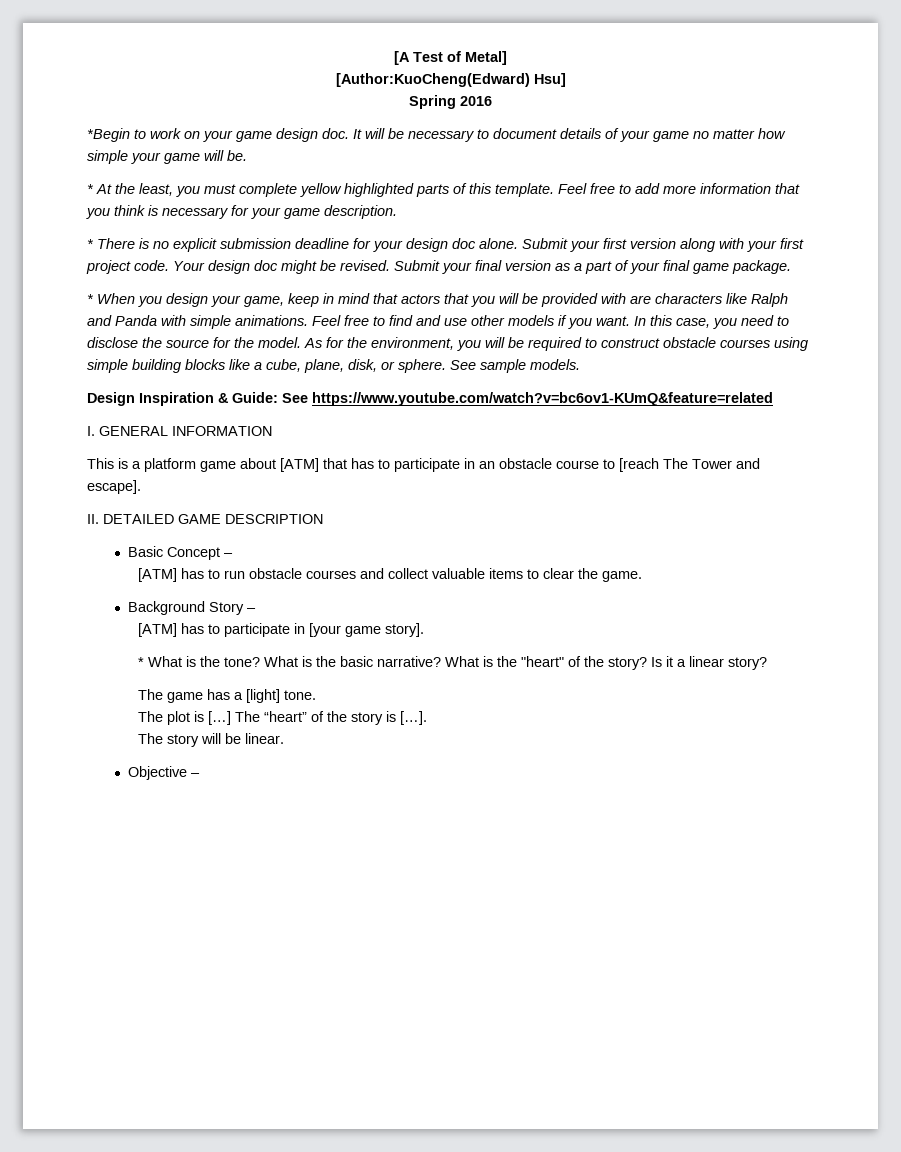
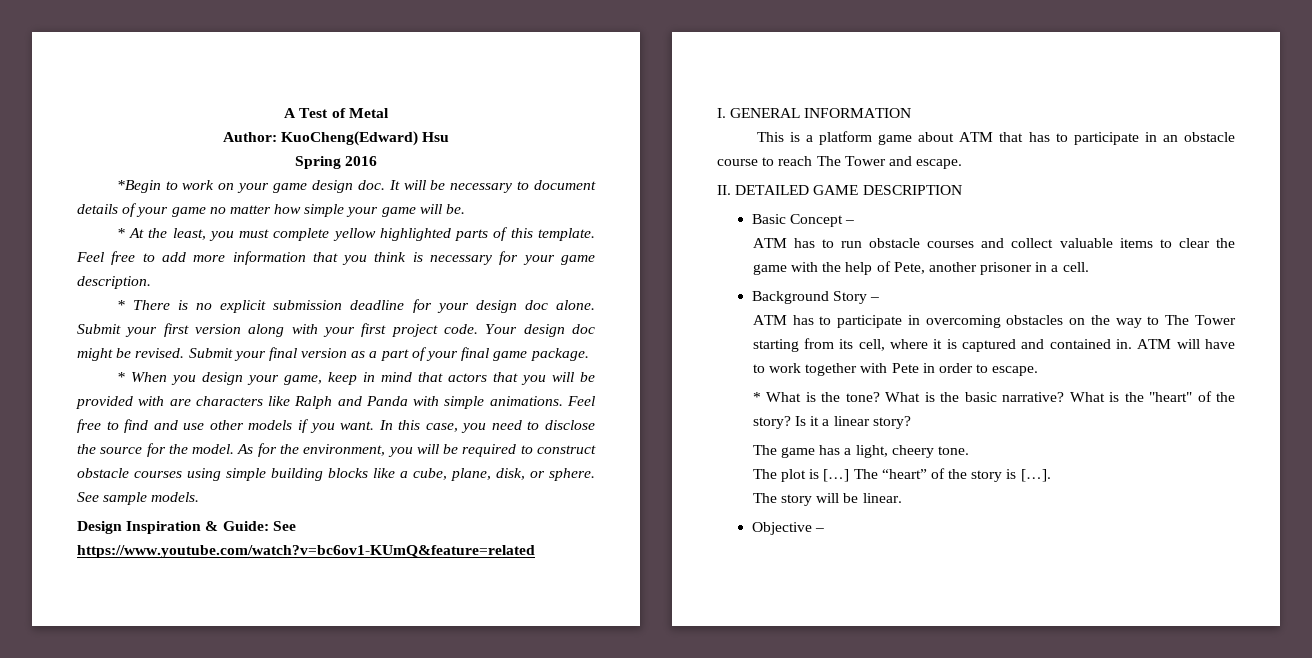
[394,51,410,65] [A -> [284,108,297,118] A
[465,51,507,65] [335,73,566,87] Metal] // [Author:KuoCheng(Edward) Hsu] -> [348,108,389,118] [222,131,450,146] Metal // Author: KuoCheng(Edward) Hsu
[280,458,319,472] [ATM] -> [959,132,994,142] ATM
[619,458,659,472] [reach -> [778,156,813,166] reach
[87,480,141,494] escape]. -> [916,159,963,169] escape.
[137,568,177,582] [ATM] -> [752,238,787,248] ATM
[601,571,642,582] game. -> [752,261,1089,275] game with the help of Pete, another prisoner in a cell.
[137,623,424,637] [ATM] has to participate in [your game story]. -> [752,315,1236,328] [752,338,1235,352] [752,363,1039,376] ATM has to participate in overcoming obstacles on the way to The Tower starting from its cell, where it is captured and contained in. ATM will have to work together with Pete in order to escape.
[245,689,280,703] [light] -> [855,445,934,458] light, cheery

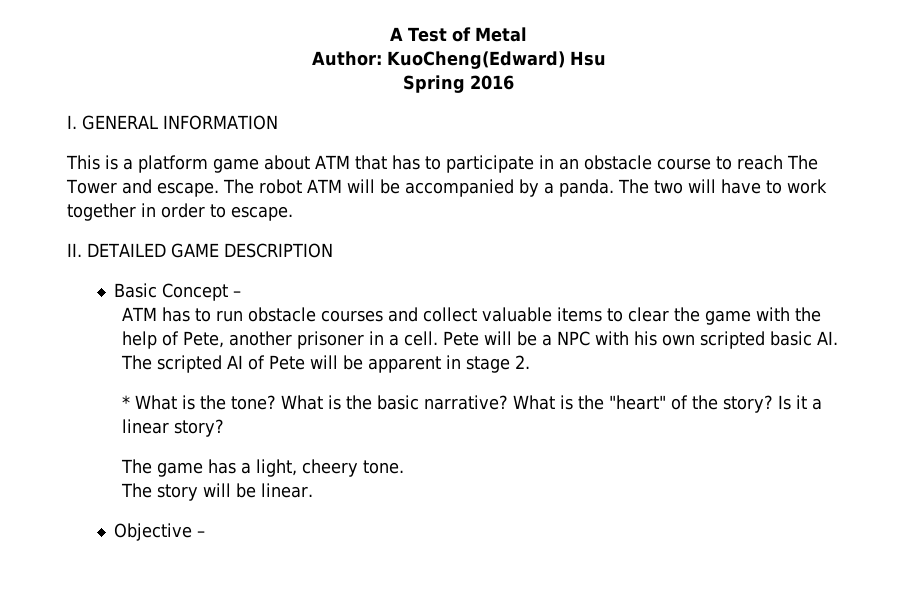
[116,180,596,193] [77,203,466,217] [116,227,595,241] [76,251,595,265] [77,276,151,289] [116,299,595,313] [77,323,595,337] [77,347,589,361] [116,372,595,385] [76,396,595,409] [77,419,595,433] [77,443,596,457] [77,468,595,481] [77,492,200,505] [77,521,296,534] [77,545,535,558] // *Begin to work on your game design doc. It will be necessary to document details of your game no matter how simple your game will be. // * At the least, you must complete yellow highlighted parts of this template. Feel free to add more information that you think is necessary for your game description. // * There is no explicit submission deadline for your design doc alone. Submit your first version along with your first project code. Your design doc might be revised. Submit your final version as a part of your final game package. // * When you design your game, keep in mind that actors that you will be provided with are characters like Ralph and Panda with simple animations. Feel free to find and use other models if you want. In this case, you need to disclose the source for the model. As for the environment, you will be required to construct obstacle courses using simple building blocks like a cube, plane, disk, or sphere. See sample models. // Design Inspiration & Guide: See https://www.youtube.com/watch?v=bc6ov1-KUmQ&feature=related -> (514, 82) none
(963, 164) none -> [222,179,827,197] [67,203,293,221] The robot ATM will be accompanied by a panda. The two will have to work together in order to escape.
[751,291,880,304] [752,315,1236,328] [752,338,1235,352] [752,363,1039,376] // Background Story – // ATM has to participate in overcoming obstacles on the way to The Tower starting from its cell, where it is captured and contained in. ATM will have to work together with Pete in order to escape. -> [443,331,839,349] [121,355,531,373] Pete will be a NPC with his own scripted basic AI. The scripted AI of Pete will be apparent in stage 2.
[752,468,1051,482] // The plot is […] The “heart” of the story is […]. -> (405, 467) none

